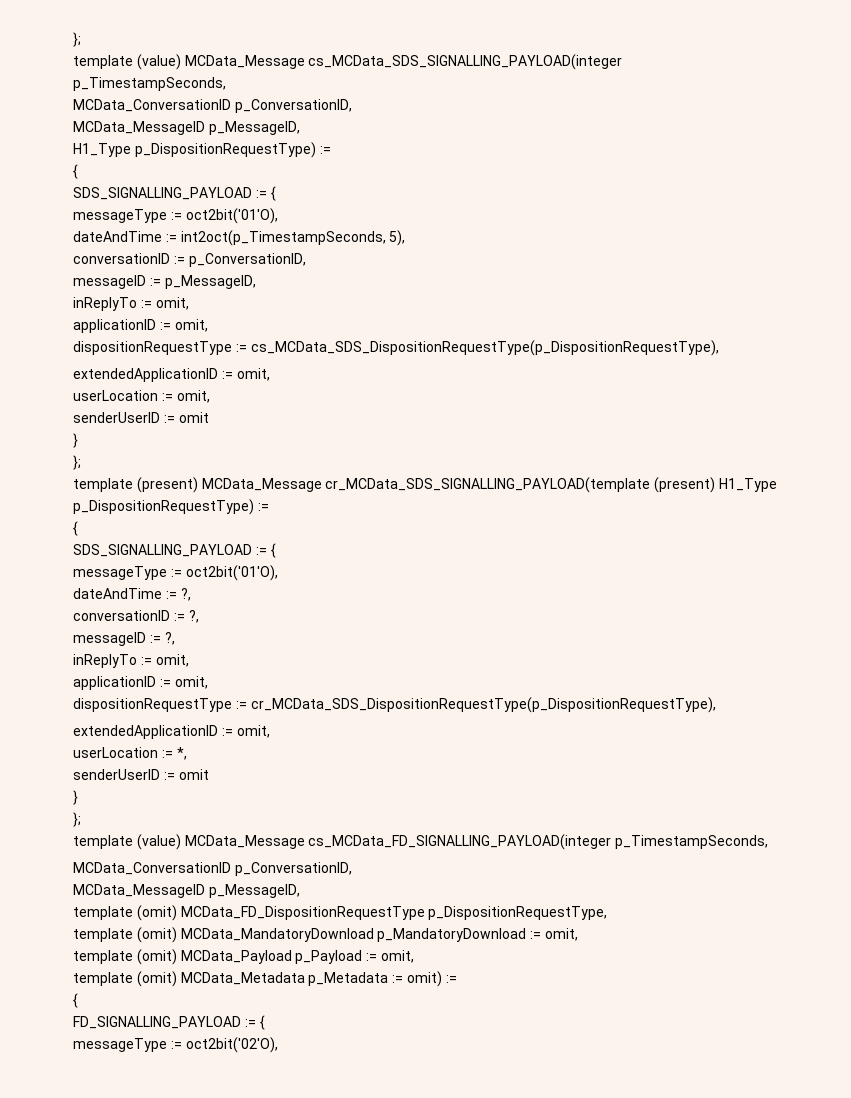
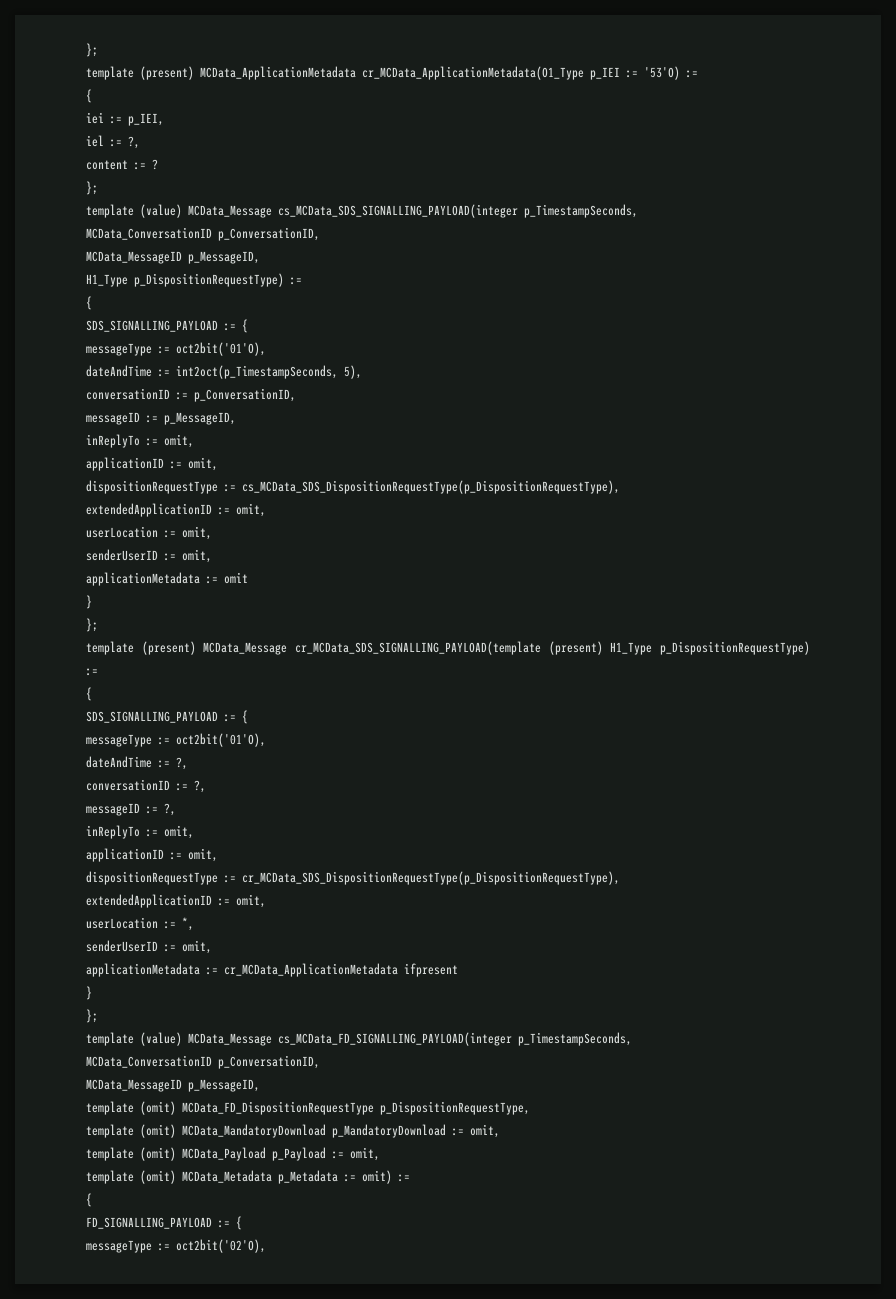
[73,32,81,47] }; -> [86,43,98,57] [86,66,698,80] [86,89,92,103] [86,112,164,126] [86,135,140,149] [86,159,158,170] [86,181,98,195] }; // template (present) MCData_ApplicationMetadata cr_MCData_ApplicationMetadata(O1_Type p_IEI := '53'O) := // { // iei := p_IEI, // iel := ?, // content := ? // };
(175, 419) none -> [182,549,212,563] [86,572,218,586] omit, // applicationMetadata :=
[178,769,209,780] omit -> [182,940,212,954] [86,963,458,977] omit, // applicationMetadata := cr_MCData_ApplicationMetadata ifpresent

